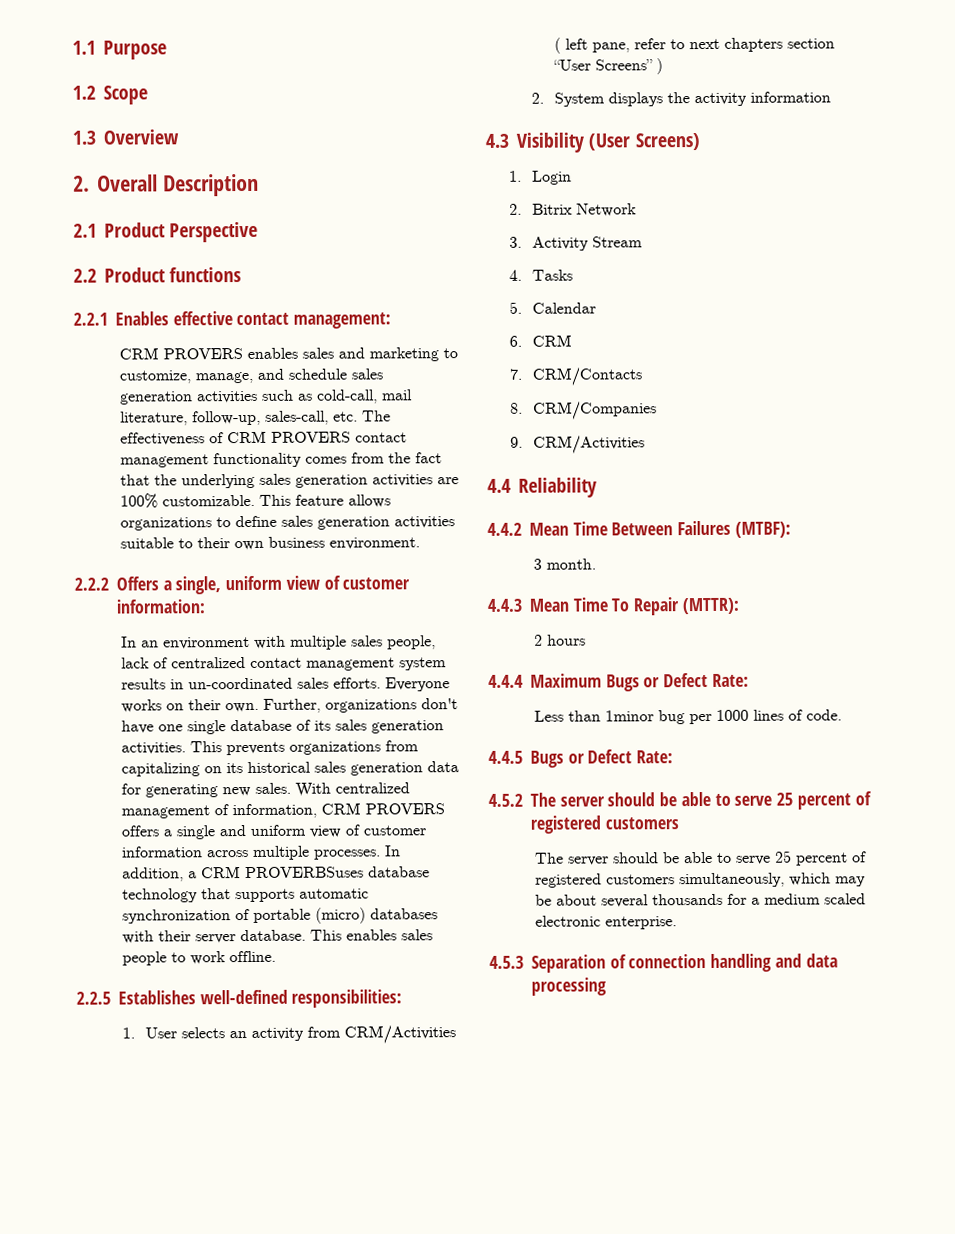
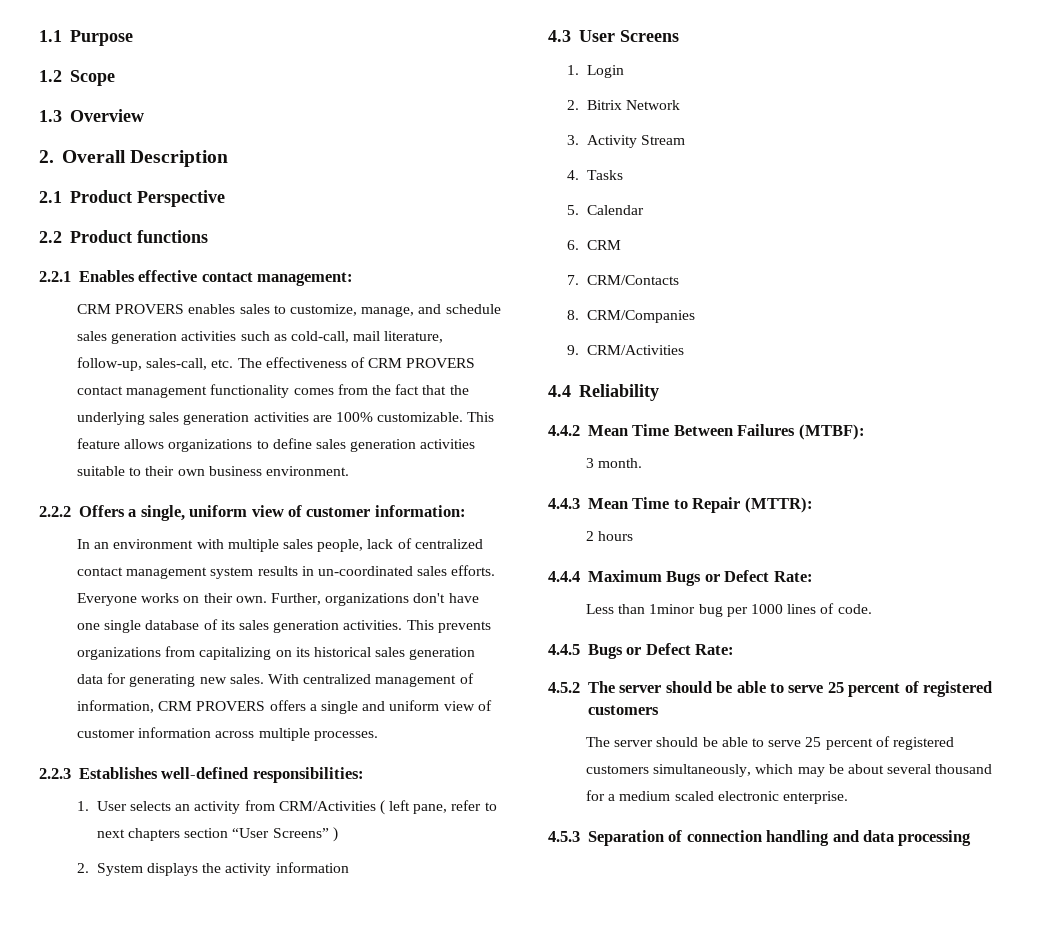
[338,347,440,362] and marketing -> (270, 309) none
[384,845,402,857] [122,866,431,882] [122,888,370,903] [122,907,439,924] [122,929,434,944] [122,950,277,966] [76,991,111,1005] In addition, a CRM PROVERBSuses database technology that supports automatic synchronization of portable (micro) databases with their server database. This enables sales people to work offline. // 2.2.5 -> [39,768,71,779] // 2.2.3
[516,132,700,153] Visibility (User Screens) -> [578,30,679,42] User Screens
[611,598,630,612] To -> [673,499,688,509] to
[652,893,724,906] thousands -> [935,764,993,774] thousand

